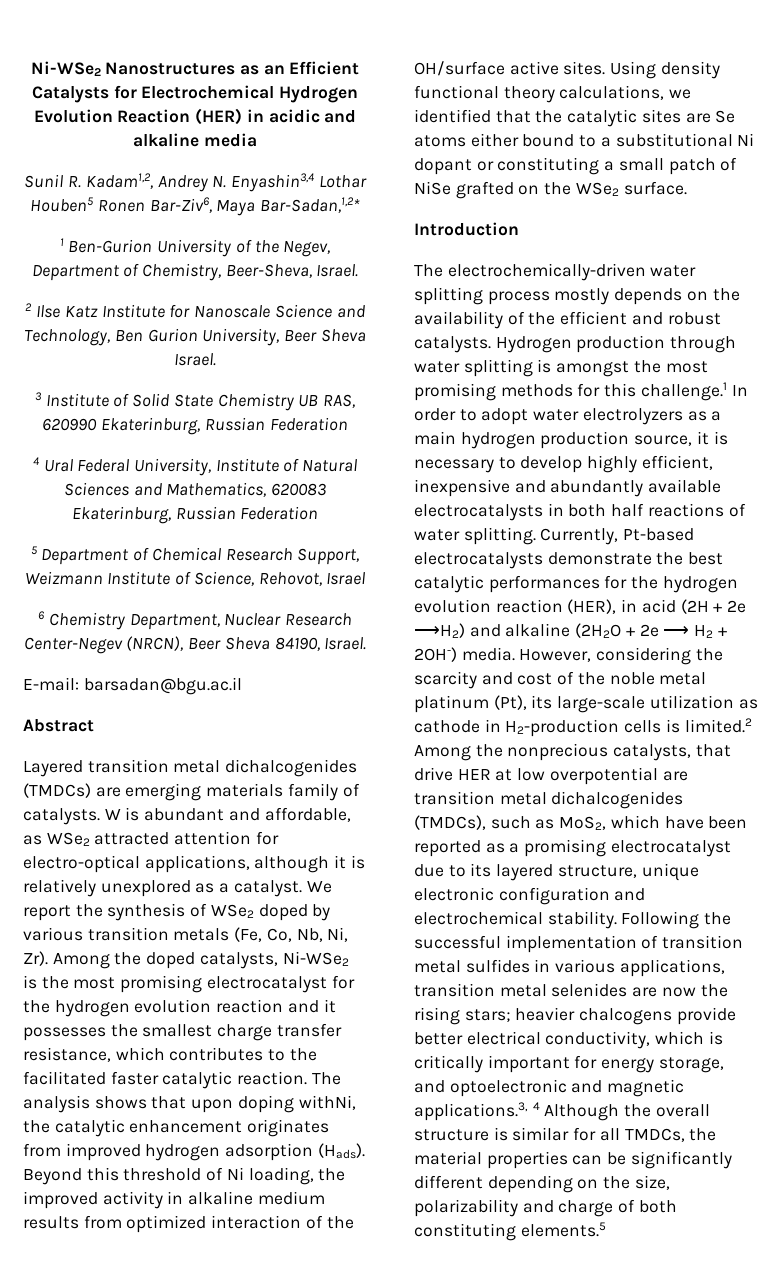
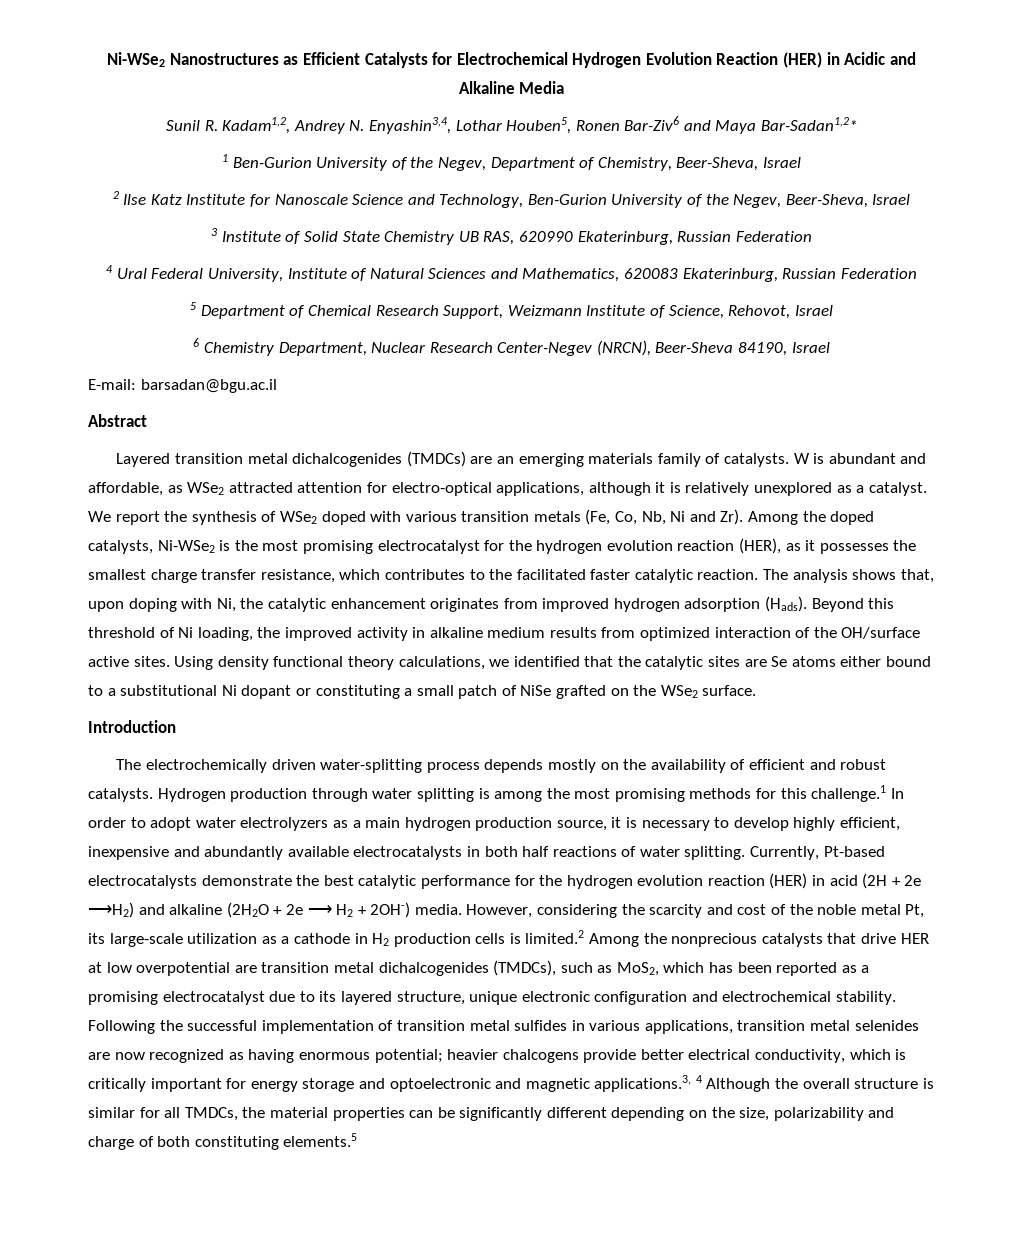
[263,65,285,75] an -> (299, 60) none
[268,109,357,123] [133,133,257,147] acidic and alkaline media -> [844,52,916,65] [458,81,565,94] Acidic and Alkaline Media
[230,173,367,192] [30,197,360,216] Enyashin3,4 Lothar Houben5 Ronen Bar-Ziv6, Maya Bar-Sadan,1,2* -> [368,116,858,134] Enyashin3,4, Lothar Houben5, Ronen Bar-Ziv6 and Maya Bar-Sadan1,2*
[316,264,359,277] Israel. -> [762,157,801,168] Israel
[114,328,366,346] [174,353,216,366] Ben Gurion University, Beer Sheva Israel. -> [527,194,911,208] Ben-Gurion University of the Negev, Beer-Sheva, Israel
[188,637,367,651] Beer Sheva 84190, Israel. -> [655,342,830,356] Beer-Sheva 84190, Israel
(121, 792) none -> [496,456,514,464] an
[312,904,331,921] by -> [370,511,402,522] with
[327,927,349,942] Ni, -> [670,511,716,522] Ni and
[287,1000,319,1013] and -> [739,538,801,554] (HER), as
[151,1096,187,1109] that -> [900,569,934,583] that,
[298,1095,356,1110] withNi, -> [181,598,236,612] with Ni,
[447,263,697,281] [414,287,683,305] electrochemically-driven water splitting process mostly depends -> [146,759,596,773] electrochemically driven water-splitting process depends mostly
[528,312,556,325] the -> (746, 764) none
[556,361,630,377] amongst -> [494,791,543,802] among
[488,575,738,593] [414,599,617,614] performances for the hydrogen evolution reaction (HER), -> [420,873,808,889] performance for the hydrogen evolution reaction (HER)
[414,695,527,713] platinum (Pt), -> [905,904,925,918] Pt,
(758, 704) none -> [281,936,290,944] a
[505,719,620,737] H2-production -> [372,933,471,947] H2 production
[613,744,692,761] catalysts, -> [761,933,823,947] catalysts
[664,816,704,829] have -> [709,962,734,973] has
[700,984,728,997] [414,1007,511,1025] the rising stars; -> [149,1049,443,1063] recognized as having enormous potential;
[658,1057,724,1073] storage, -> [302,1078,355,1092] storage

